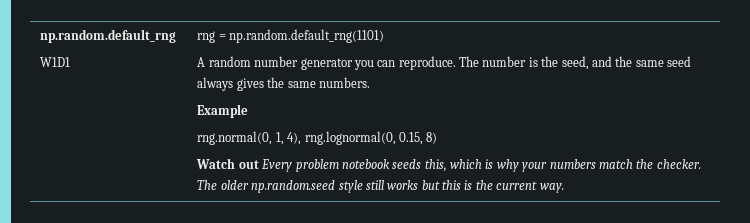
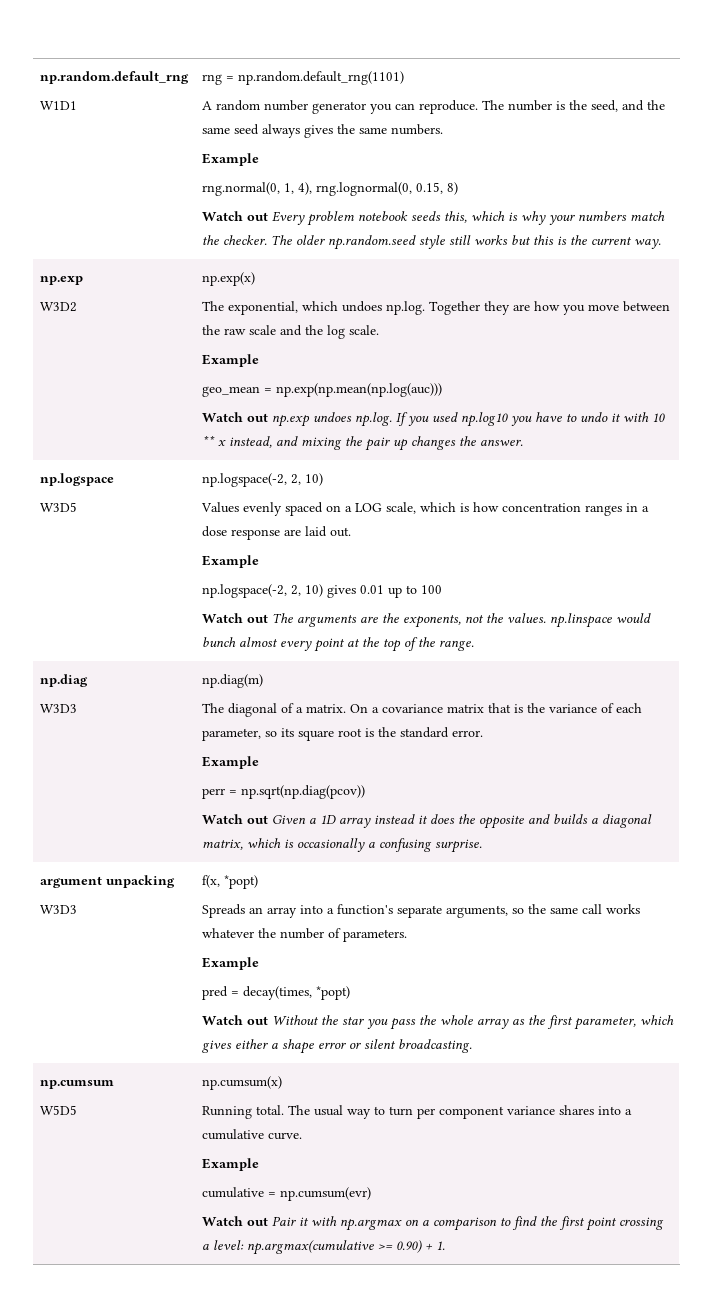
(564, 188) none -> [39,276,83,285] [39,302,77,312] [201,272,255,286] [201,301,670,315] [201,325,379,339] [201,354,259,367] [201,383,442,397] [201,412,665,427] [201,435,523,451] [39,473,114,486] [39,502,77,512] [201,473,323,487] [200,502,649,516] [201,526,351,540] [201,555,259,568] [201,584,442,598] [201,613,651,628] [201,637,474,652] [39,674,88,687] [39,704,77,713] [201,674,263,688] [201,703,642,717] [201,727,483,741] [201,756,259,769] [201,785,365,799] [201,814,652,829] [201,838,482,853] [39,875,175,888] [39,905,77,914] [201,875,258,889] [201,904,640,918] [201,928,407,942] [201,957,259,970] [201,986,350,1000] [201,1015,674,1030] [201,1039,472,1054] [39,1080,114,1089] [39,1105,77,1115] [201,1076,282,1090] [201,1105,632,1119] [201,1129,302,1140] [201,1158,259,1171] [201,1187,371,1201] [201,1216,664,1231] [201,1240,445,1255] // np.exp // W3D2 | np.exp(x) // The exponential, which undoes np.log. Together they are how you move between the raw scale and the log scale. // Example // geo_mean = np.exp(np.mean(np.log(auc))) // Watch out np.exp undoes np.log. If you used np.log10 you have to undo it with 10 ** x instead, and mixing the pair up changes the answer. // np.logspace // W3D5 | np.logspace(-2, 2, 10) // Values evenly spaced on a LOG scale, which is how concentration ranges in a dose response are laid out. // Example // np.logspace(-2, 2, 10) gives 0.01 up to 100 // Watch out The arguments are the exponents, not the values. np.linspace would bunch almost every point at the top of the range. // np.diag // W3D3 | np.diag(m) // The diagonal of a matrix. On a covariance matrix that is the variance of each parameter, so its square root is the standard error. // Example // perr = np.sqrt(np.diag(pcov)) // Watch out Given a 1D array instead it does the opposite and builds a diagonal matrix, which is occasionally a confusing surprise. // argument unpacking // W3D3 | f(x, *popt) // Spreads an array into a function's separate arguments, so the same call works whatever the number of parameters. // Example // pred = decay(times, *popt) // Watch out Without the star you pass the whole array as the first parameter, which gives either a shape error or silent broadcasting. // np.cumsum // W5D5 | np.cumsum(x) // Running total. The usual way to turn per component variance shares into a cumulative curve. // Example // cumulative = np.cumsum(evr) // Watch out Pair it with np.argmax on a comparison to find the first point crossing a level: np.argmax(cumulative >= 0.90) + 1.

